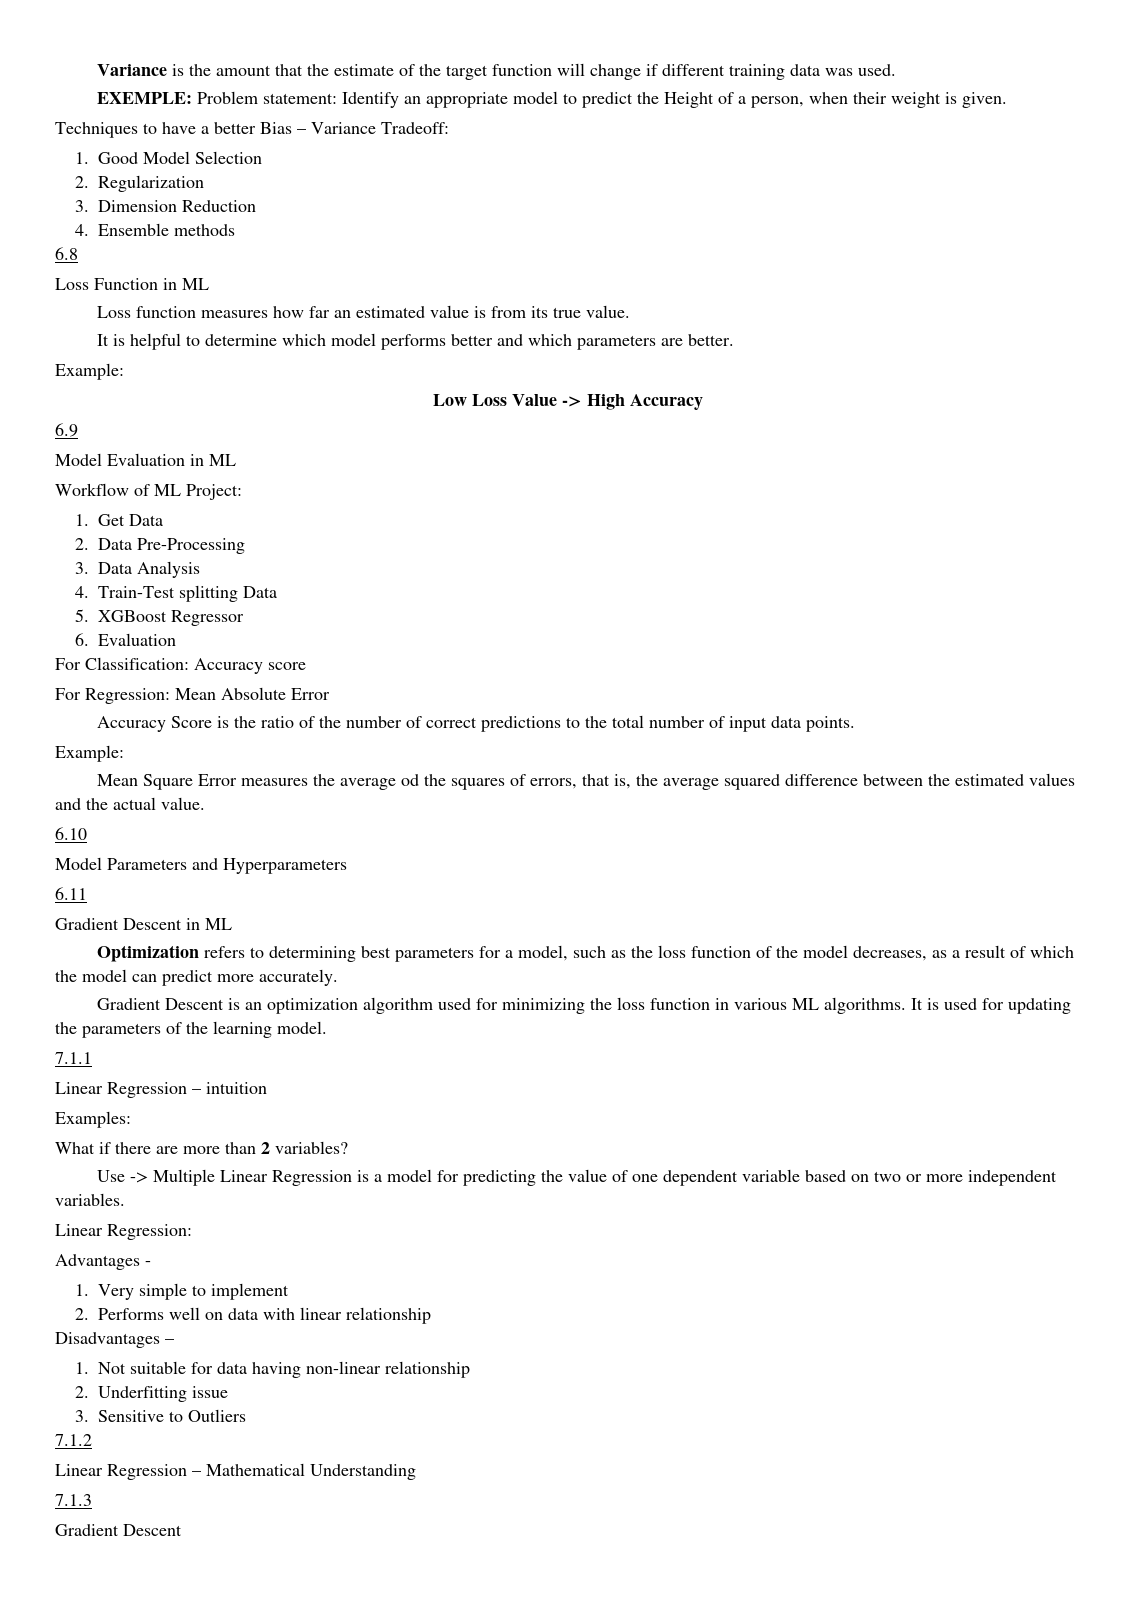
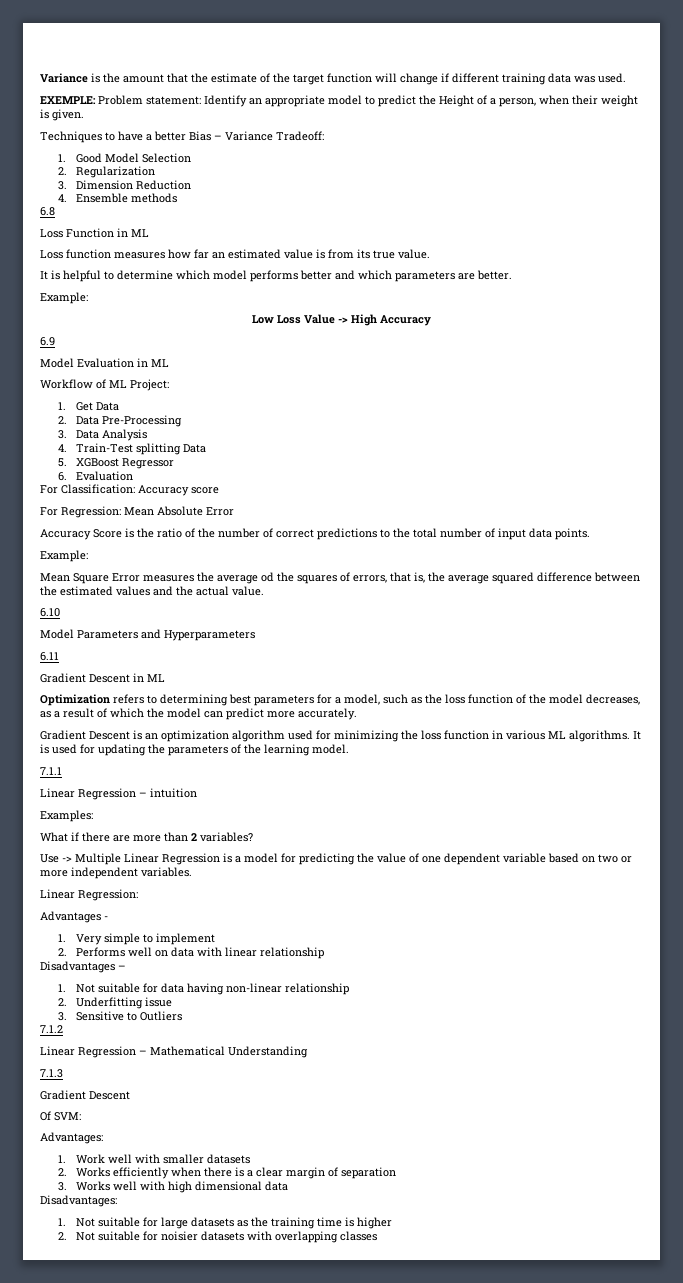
(182, 1530) none -> [40,1111,81,1121] [40,1132,103,1144] [57,1154,250,1164] [57,1167,396,1179] [57,1181,288,1193] [40,1195,117,1207] [57,1217,392,1229] [57,1231,377,1243] // Of SVM: // Advantages: // 1. Work well with smaller datasets // 2. Works efficiently when there is a clear margin of separation // 3. Works well with high dimensional data // Disadvantages: // 1. Not suitable for large datasets as the training time is higher // 2. Not suitable for noisier datasets with overlapping classes

